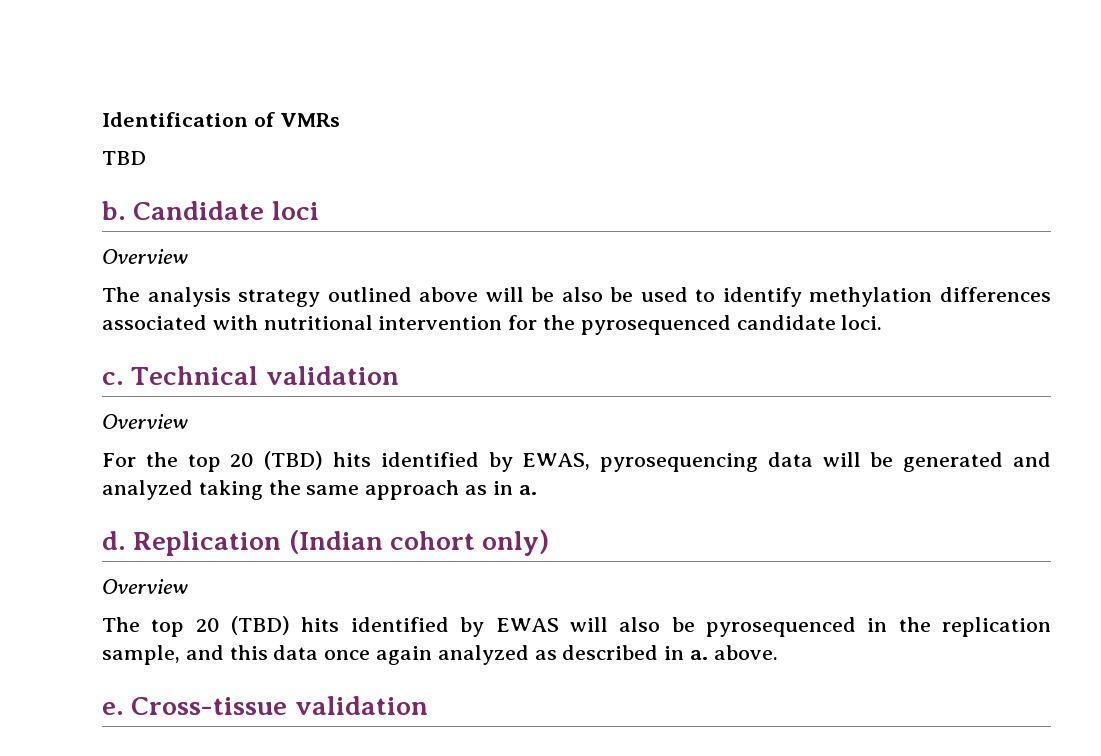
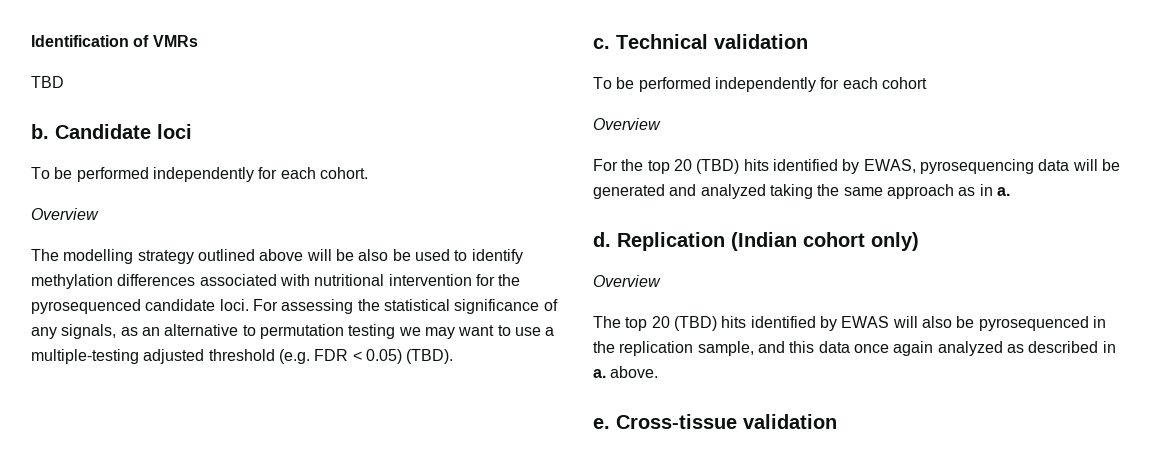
[102,249,188,264] [102,287,231,307] // Overview // The analysis -> [31,167,368,182] [31,208,99,220] [31,249,134,264] // To be performed independently for each cohort. // Overview // The modelling
[102,366,399,385] // c. Technical validation -> [252,299,558,314] [31,324,555,339] [31,349,454,364] [593,34,808,49] [593,77,927,92] For assessing the statistical significance of any signals, as an alternative to permutation testing we may want to use a multiple-testing adjusted threshold (e.g. FDR < 0.05) (TBD). // c. Technical validation // To be performed independently for each cohort

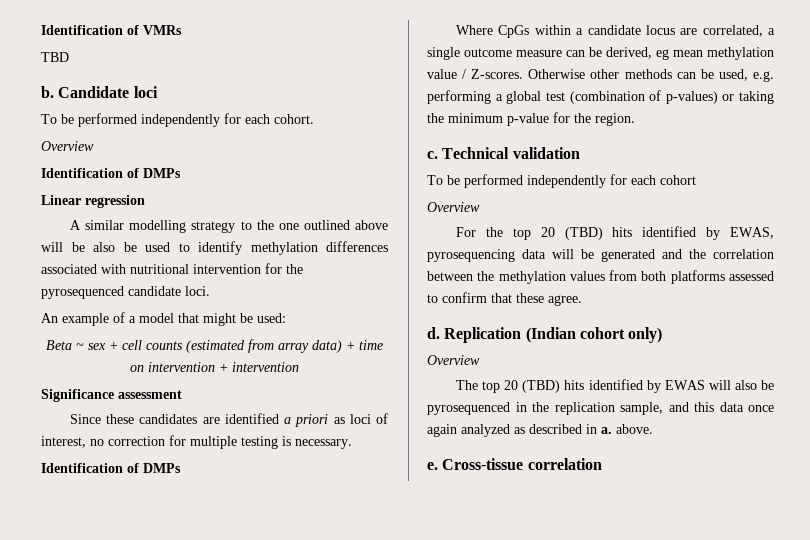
[31,249,194,264] The modelling strategy -> [41,168,181,178] [41,195,145,208] [70,220,299,233] Identification of DMPs // Linear regression // A similar modelling strategy to the one
[252,299,558,314] [31,324,555,339] [31,349,454,364] For assessing the statistical significance of any signals, as an alternative to permutation testing we may want to use a multiple-testing adjusted threshold (e.g. FDR < 0.05) (TBD). -> [41,312,286,326] [46,339,383,353] [130,362,299,372] [41,389,182,402] [70,413,389,427] [41,435,352,449] [41,463,181,473] [456,25,775,38] [427,47,774,60] [427,69,774,82] [427,90,774,104] [427,112,635,126] // An example of a model that might be used: // Beta ~ sex + cell counts (estimated from array data) + time on intervention + intervention // Significance assessment // Since these candidates are identified a priori as loci of interest, no correction for multiple testing is necessary. // Identification of DMPs // Where CpGs within a candidate locus are correlated, a single outcome measure can be derived, eg mean methylation value / Z-scores. Otherwise other methods can be used, e.g. performing a global test (combination of p-values) or taking the minimum p-value for the region.
[700,184,1010,199] analyzed taking the same approach as in a. -> [689,249,774,259] [427,270,774,284] [427,292,582,306] the correlation between the methylation values from both platforms assessed to confirm that these agree.
[743,414,837,429] validation -> [527,458,602,470] correlation

